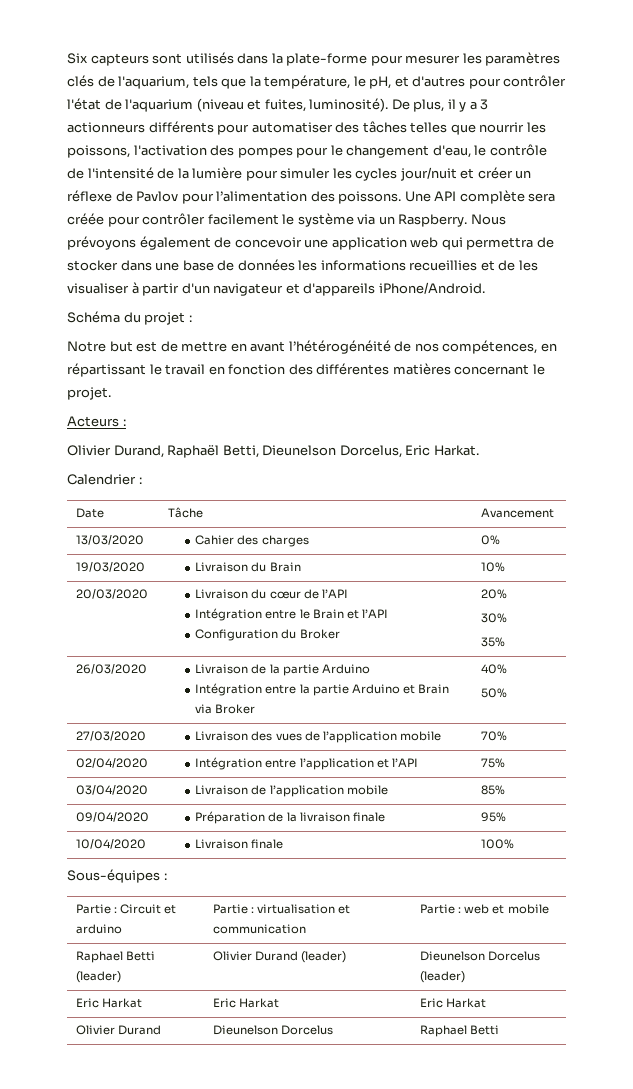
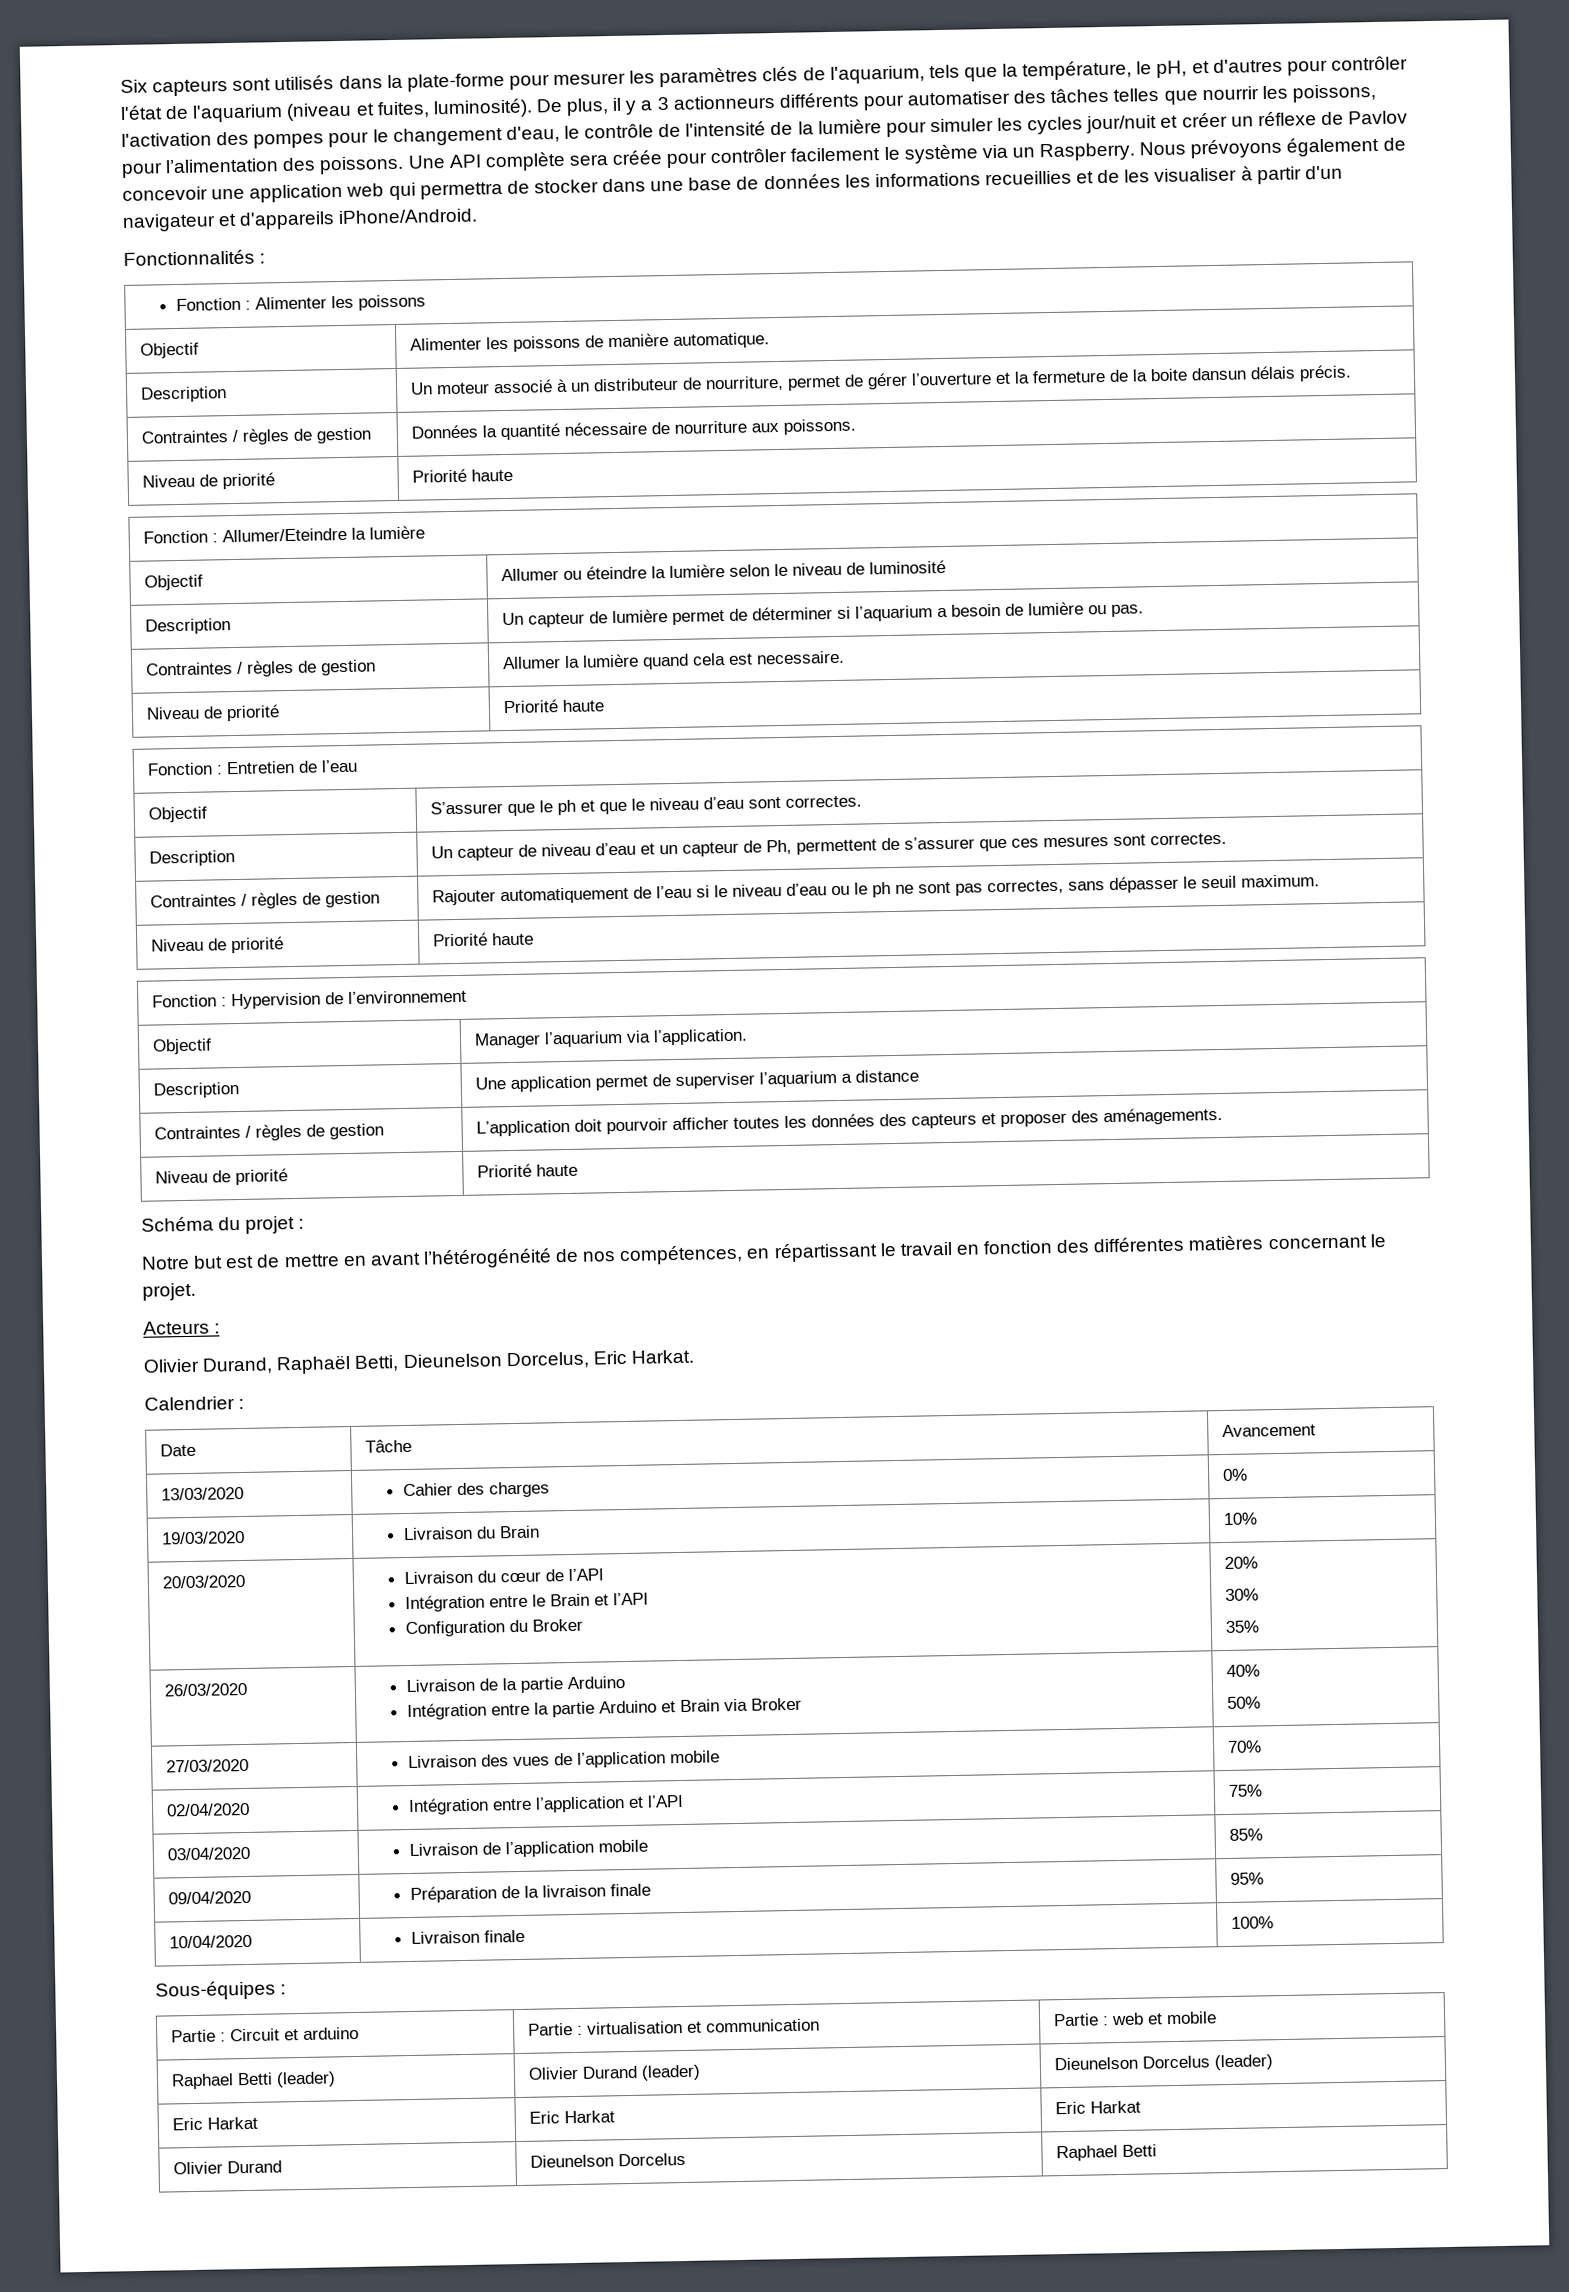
(485, 288) none -> [123,249,266,266] [175,294,426,312] [139,342,199,359] [409,332,770,352] [139,386,227,403] [409,364,1352,395] [140,427,372,445] [410,418,856,441] [141,472,275,490] [411,468,513,483] [142,525,425,544] [143,574,203,591] [500,559,946,582] [144,618,231,635] [501,601,1144,628] [145,659,376,677] [501,650,845,670] [145,704,280,722] [502,699,605,714] [146,759,358,776] [147,806,207,823] [429,795,862,817] [148,850,235,867] [430,832,1227,861] [149,891,380,909] [431,874,1320,906] [150,936,284,954] [432,932,534,947] [151,989,467,1010] [151,1038,212,1055] [473,1028,748,1049] [152,1081,240,1099] [474,1069,919,1093] [153,1123,384,1141] [475,1106,1223,1137] [154,1168,288,1186] [476,1163,578,1178] // Fonctionnalités : // Fonction : Alimenter les poissons // Objectif | Alimenter les poissons de manière automatique. // Description | Un moteur associé à un distributeur de nourriture, permet de gérer l’ouverture et la fermeture de la boite dansun délais précis. // Contraintes / règles de gestion | Données la quantité nécessaire de nourriture aux poissons. // Niveau de priorité | Priorité haute // Fonction : Allumer/Eteindre la lumière // Objectif | Allumer ou éteindre la lumière selon le niveau de luminosité // Description | Un capteur de lumière permet de déterminer si l’aquarium a besoin de lumière ou pas. // Contraintes / règles de gestion | Allumer la lumière quand cela est necessaire. // Niveau de priorité | Priorité haute // Fonction : Entretien de l’eau // Objectif | S’assurer que le ph et que le niveau d’eau sont correctes. // Description | Un capteur de niveau d’eau et un capteur de Ph, permettent de s’assurer que ces mesures sont correctes. // Contraintes / règles de gestion | Rajouter automatiquement de l’eau si le niveau d’eau ou le ph ne sont pas correctes, sans dépasser le seuil maximum. // Niveau de priorité | Priorité haute // Fonction : Hypervision de l’environnement // Objectif | Manager l’aquarium via l’application. // Description | Une application permet de superviser l’aquarium a distance // Contraintes / règles de gestion | L’application doit pourvoir afficher toutes les données des capteurs et proposer des aménagements. // Niveau de priorité | Priorité haute

